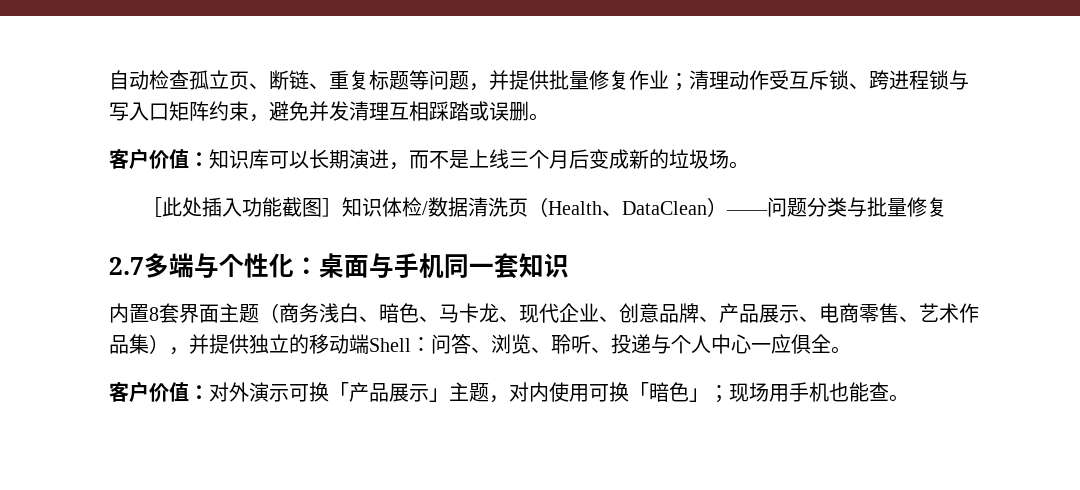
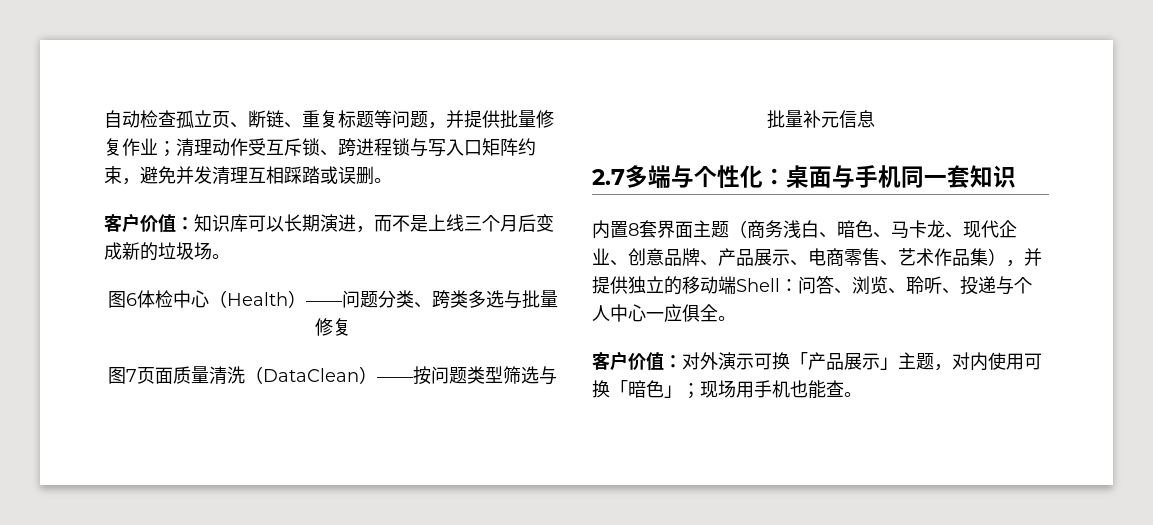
[142,197,707,217] ［此处插入功能截图］知识体检/数据清洗页（Health、DataClean -> [107,290,288,308] 图6体检中心（Health
(847, 207) none -> [413,290,504,309] 、跨类多选
(947, 207) none -> [108,366,557,385] [766,110,875,129] // 图7页面质量清洗（DataClean）——按问题类型筛选与批量补元信息

